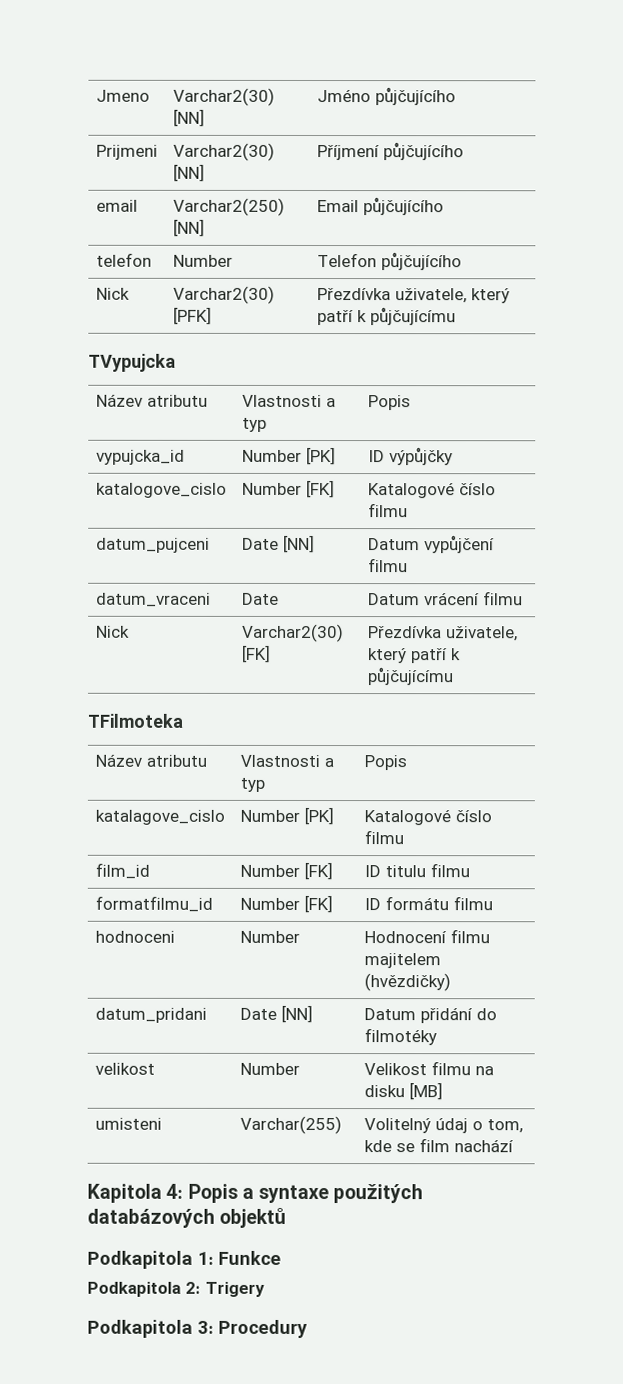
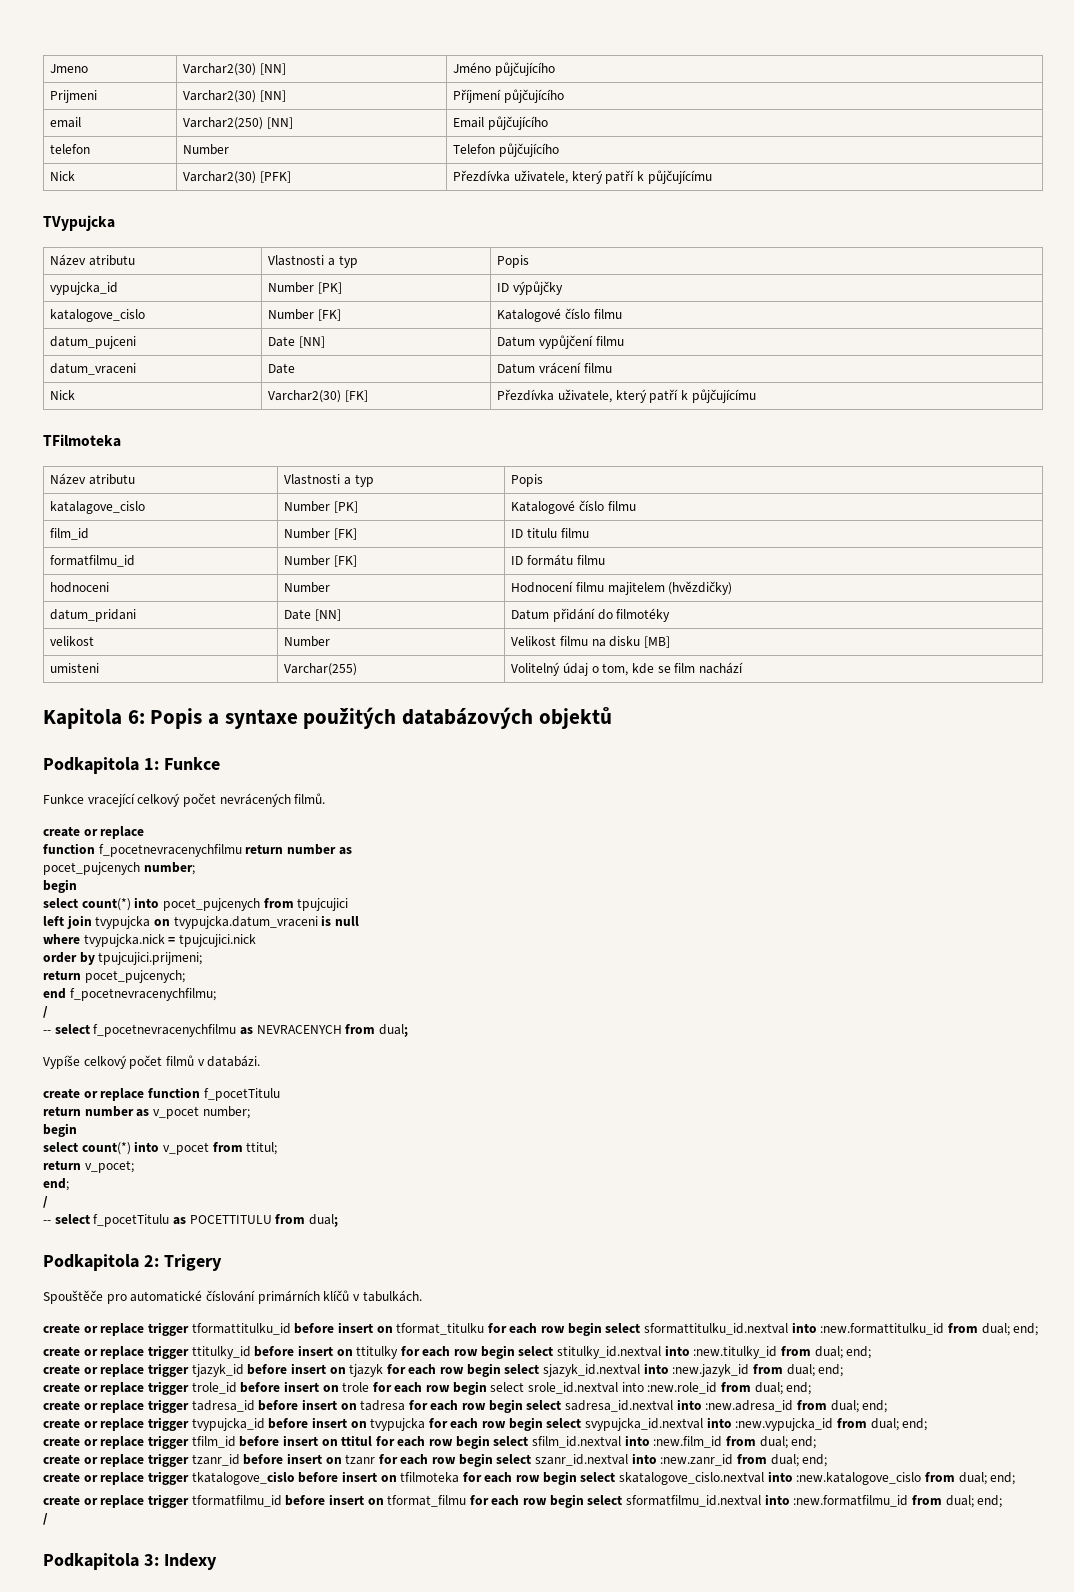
[166,1183,184,1199] 4: -> [127,710,145,724] 6:
[87,1281,265,1297] Podkapitola 2: Trigery -> [43,793,326,807] [43,826,145,839] [43,843,352,857] [43,862,195,875] [43,879,77,893] [43,897,349,911] [43,915,359,929] [43,934,256,947] [43,952,203,965] [43,970,185,983] [43,988,216,1001] [43,1006,48,1018] [43,1024,408,1037] [43,1055,261,1069] [43,1087,280,1101] [43,1106,250,1119] [43,1123,77,1137] [43,1141,278,1155] [43,1160,134,1173] [43,1178,69,1191] [43,1196,48,1208] [43,1214,338,1227] [43,1254,222,1271] [43,1290,422,1304] [43,1322,1039,1336] [43,1345,872,1359] [43,1363,844,1377] [43,1381,812,1395] [43,1399,888,1413] [43,1417,928,1431] [43,1435,817,1449] [43,1453,828,1467] [43,1471,1016,1485] [43,1494,1003,1508] [43,1513,48,1525] Funkce vracející celkový počet nevrácených filmů. // create or replace // function f_pocetnevracenychfilmu return number as // pocet_pujcenych number; // begin // select count(*) into pocet_pujcenych from tpujcujici // left join tvypujcka on tvypujcka.datum_vraceni is null // where tvypujcka.nick = tpujcujici.nick // order by tpujcujici.prijmeni; // return pocet_pujcenych; // end f_pocetnevracenychfilmu; // / // -- select f_pocetnevracenychfilmu as NEVRACENYCH from dual; // Vypíše celkový počet filmů v databázi. // create or replace function f_pocetTitulu // return number as v_pocet number; // begin // select count(*) into v_pocet from ttitul; // return v_pocet; // end; // / // -- select f_pocetTitulu as POCETTITULU from dual; // Podkapitola 2: Trigery // Spouštěče pro automatické číslování primárních klíčů v tabulkách. // create or replace trigger tformattitulku_id before insert on tformat_titulku for each row begin select sformattitulku_id.nextval into :new.formattitulku_id from dual; end; // create or replace trigger ttitulky_id before insert on ttitulky for each row begin select stitulky_id.nextval into :new.titulky_id from dual; end; // create or replace trigger tjazyk_id before insert on tjazyk for each row begin select sjazyk_id.nextval into :new.jazyk_id from dual; end; // create or replace trigger trole_id before insert on trole for each row begin select srole_id.nextval into :new.role_id from dual; end; // create or replace trigger tadresa_id before insert on tadresa for each row begin select sadresa_id.nextval into :new.adresa_id from dual; end; // create or replace trigger tvypujcka_id before insert on tvypujcka for each row begin select svypujcka_id.nextval into :new.vypujcka_id from dual; end; // create or replace trigger tfilm_id before insert on ttitul for each row begin select sfilm_id.nextval into :new.film_id from dual; end; // create or replace trigger tzanr_id before insert on tzanr for each row begin select szanr_id.nextval into :new.zanr_id from dual; end; // create or replace trigger tkatalogove_cislo before insert on tfilmoteka for each row begin select skatalogove_cislo.nextval into :new.katalogove_cislo from dual; end; // create or replace trigger tformatfilmu_id before insert on tformat_filmu for each row begin select sformatfilmu_id.nextval into :new.formatfilmu_id from dual; end; // /
[218,1319,308,1338] Procedury -> [163,1553,217,1570] Indexy

